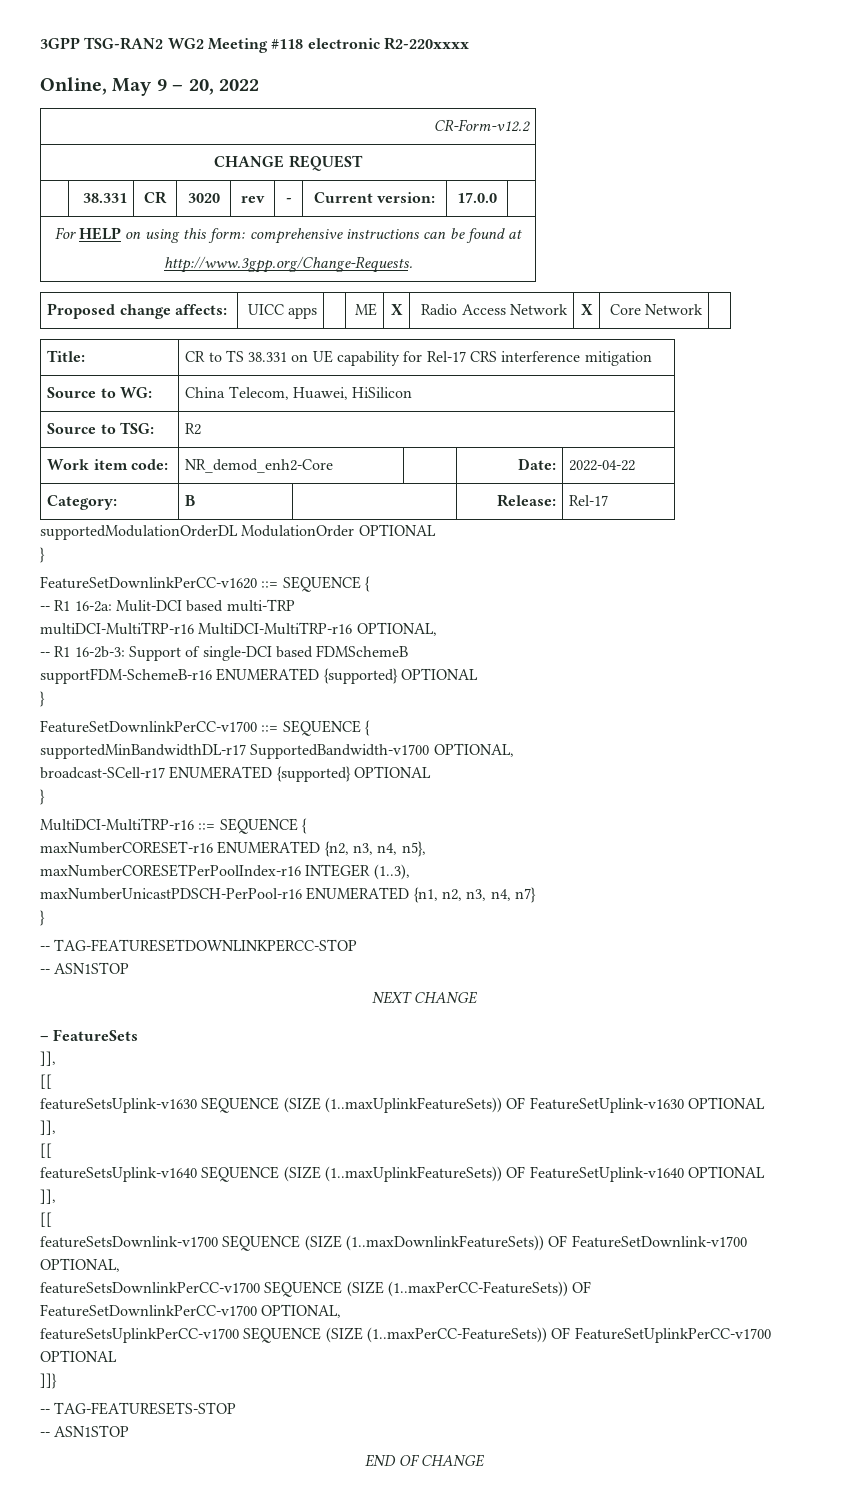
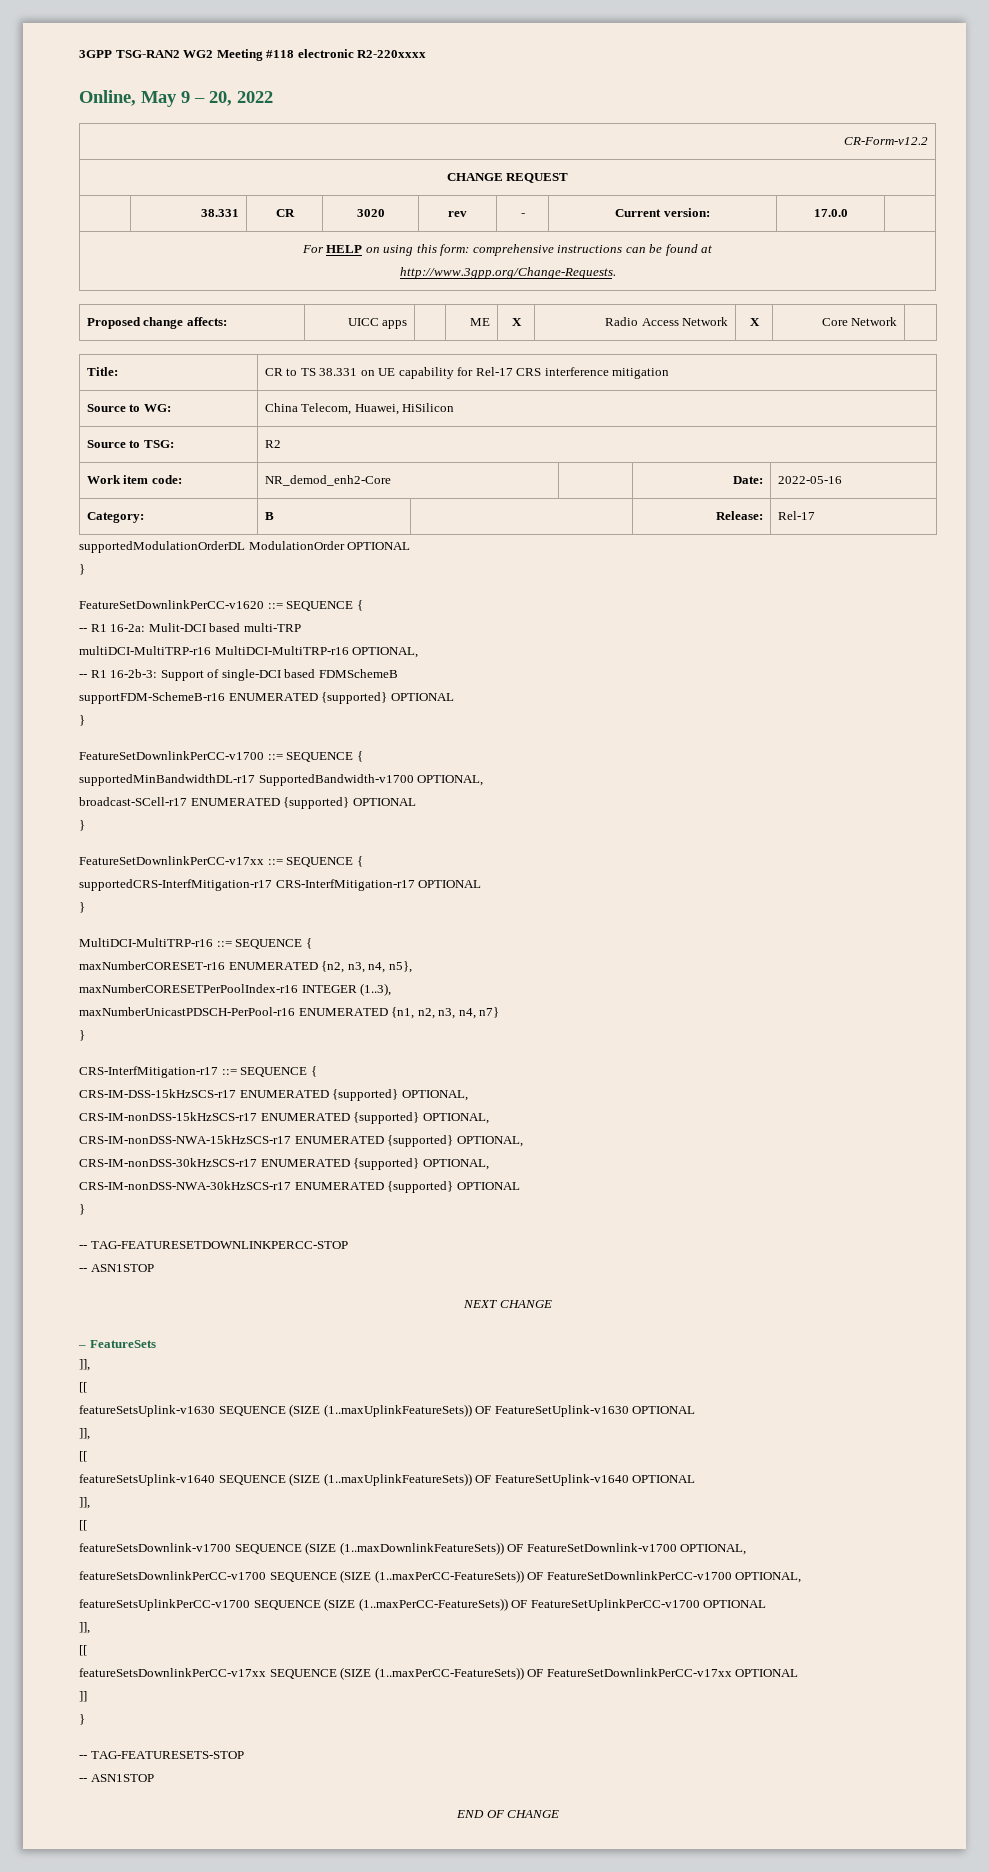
[569,460,636,471] 2022-04-22 -> [777,476,842,484] 2022-05-16
(45, 797) none -> [79,856,363,867] [79,879,482,891] [79,902,85,913] // FeatureSetDownlinkPerCC-v17xx ::= SEQUENCE { // supportedCRS-InterfMitigation-r17 CRS-InterfMitigation-r17 OPTIONAL // }
(45, 918) none -> [79,1066,317,1078] [79,1089,468,1101] [79,1112,489,1124] [79,1135,523,1147] [79,1158,489,1170] [79,1181,520,1193] [79,1204,85,1215] // CRS-InterfMitigation-r17 ::= SEQUENCE { // CRS-IM-DSS-15kHzSCS-r17 ENUMERATED {supported} OPTIONAL, // CRS-IM-nonDSS-15kHzSCS-r17 ENUMERATED {supported} OPTIONAL, // CRS-IM-nonDSS-NWA-15kHzSCS-r17 ENUMERATED {supported} OPTIONAL, // CRS-IM-nonDSS-30kHzSCS-r17 ENUMERATED {supported} OPTIONAL, // CRS-IM-nonDSS-NWA-30kHzSCS-r17 ENUMERATED {supported} OPTIONAL // }
[40,1373,57,1389] ]]} -> [79,1622,90,1634] [79,1645,87,1656] [79,1667,799,1680] [79,1691,87,1702] [79,1714,85,1725] ]], // [[ // featureSetsDownlinkPerCC-v17xx SEQUENCE (SIZE (1..maxPerCC-FeatureSets)) OF FeatureSetDownlinkPerCC-v17xx OPTIONAL // ]] // }

